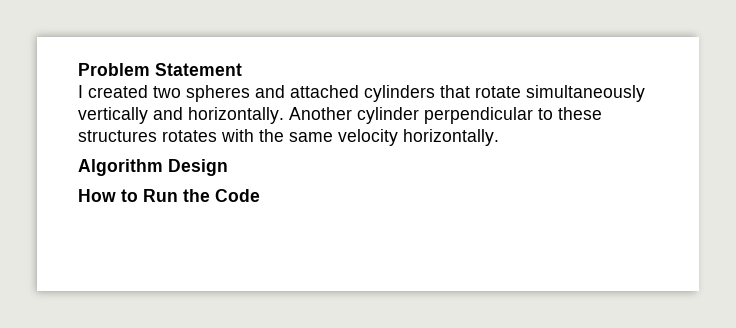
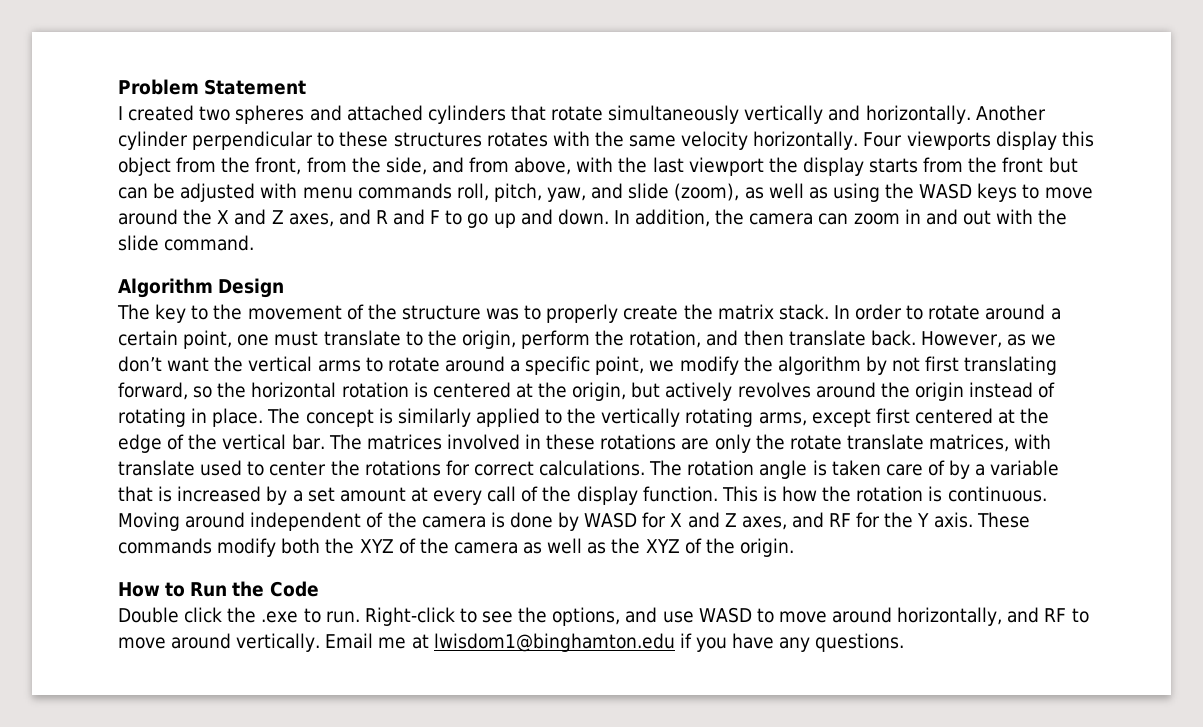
[78,159,228,176] // Algorithm Design -> [863,131,1094,150] [118,157,1078,176] [118,183,1093,202] [118,209,1068,228] [118,235,255,251] [118,278,285,298] [117,304,1061,323] [118,330,1057,349] [118,356,1058,375] [118,382,1056,401] [118,408,1050,427] [118,434,1052,453] [118,460,1060,479] [118,486,1047,505] [118,512,1030,531] [118,538,794,557] Four viewports display this object from the front, from the side, and from above, with the last viewport the display starts from the front but can be adjusted with menu commands roll, pitch, yaw, and slide (zoom), as well as using the WASD keys to move around the X and Z axes, and R and F to go up and down. In addition, the camera can zoom in and out with the slide command. // Algorithm Design // The key to the movement of the structure was to properly create the matrix stack. In order to rotate around a certain point, one must translate to the origin, perform the rotation, and then translate back. However, as we don’t want the vertical arms to rotate around a specific point, we modify the algorithm by not first translating forward, so the horizontal rotation is centered at the origin, but actively revolves around the origin instead of rotating in place. The concept is similarly applied to the vertically rotating arms, except first centered at the edge of the vertical bar. The matrices involved in these rotations are only the rotate translate matrices, with translate used to center the rotations for correct calculations. The rotation angle is taken care of by a variable that is increased by a set amount at every call of the display function. This is how the rotation is continuous. Moving around independent of the camera is done by WASD for X and Z axes, and RF for the Y axis. These commands modify both the XYZ of the camera as well as the XYZ of the origin.
(260, 195) none -> [118,607,1089,626] [118,633,905,652] // Double click the .exe to run. Right-click to see the options, and use WASD to move around horizontally, and RF to move around vertically. Email me at lwisdom1@binghamton.edu if you have any questions.

